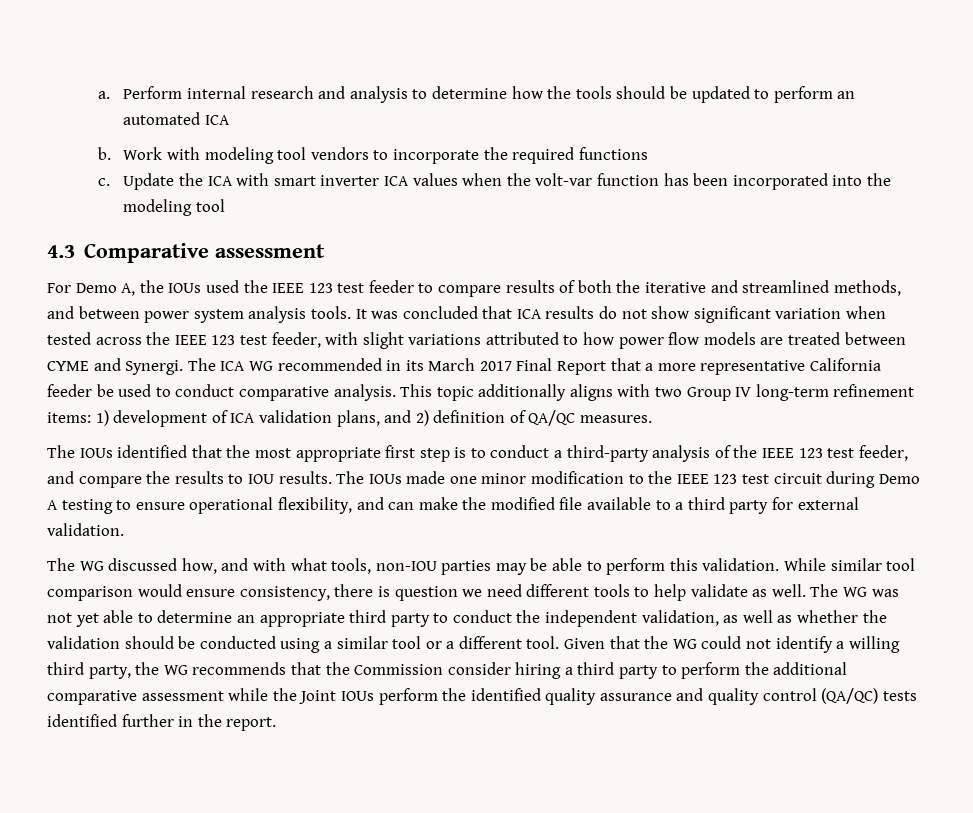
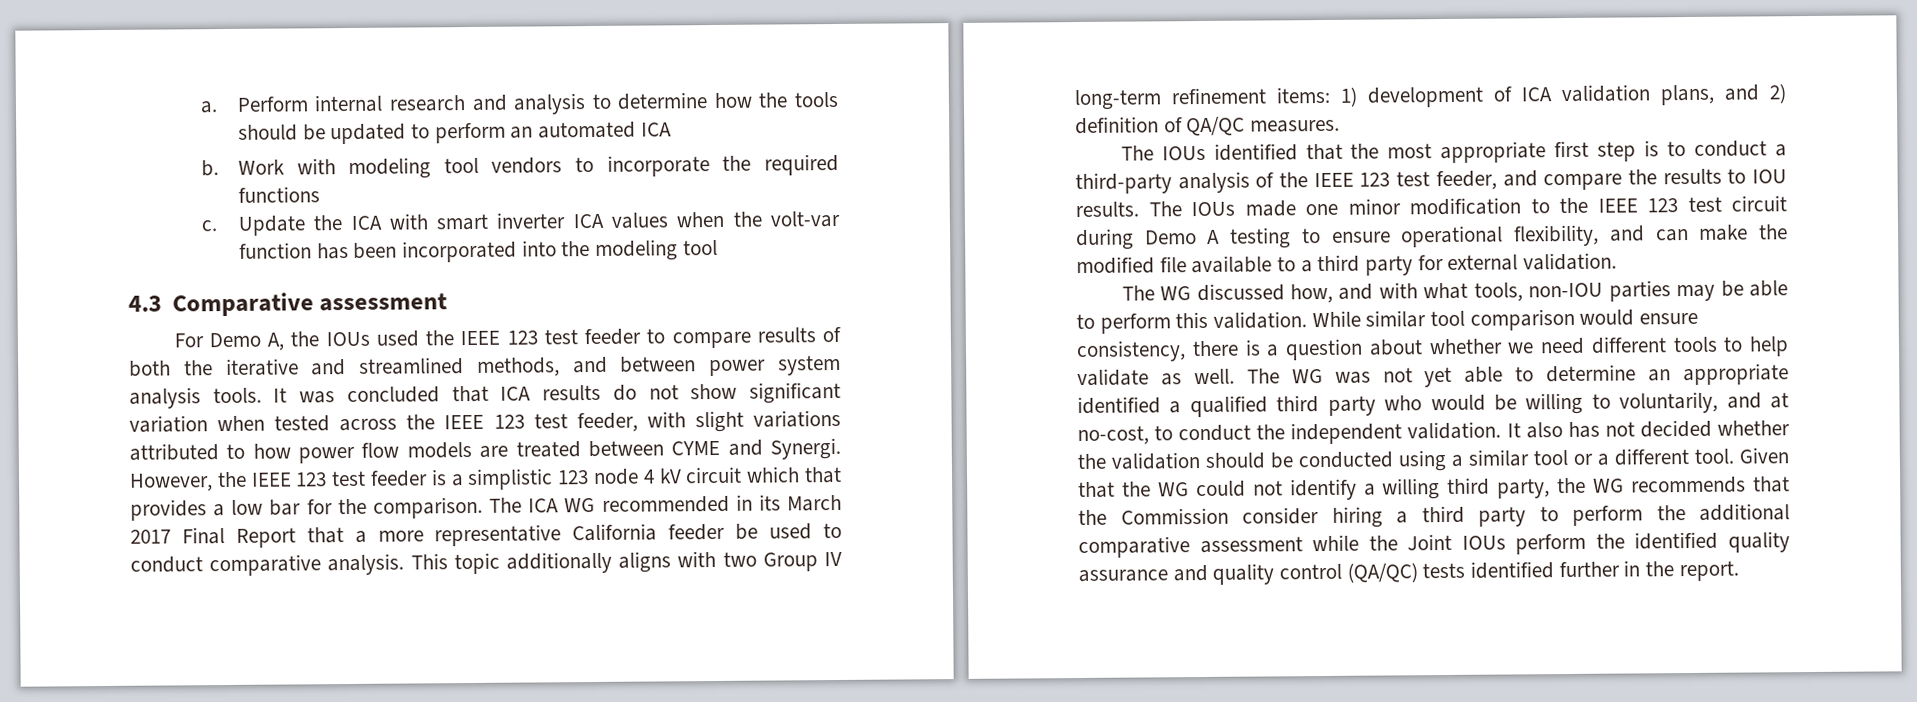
(184, 367) none -> [129,466,842,492] [130,496,483,521] However, the IEEE 123 test feeder is a simplistic 123 node 4 kV circuit which that provides a low bar for the comparison.
[394,586,458,601] question -> [1266,338,1503,361] a question about whether
[349,610,793,627] third party to conduct the independent validation, as well as -> [1077,391,1789,418] [1077,419,1712,446] identified a qualified third party who would be willing to voluntarily, and at no-cost, to conduct the independent validation. It also has not decided

